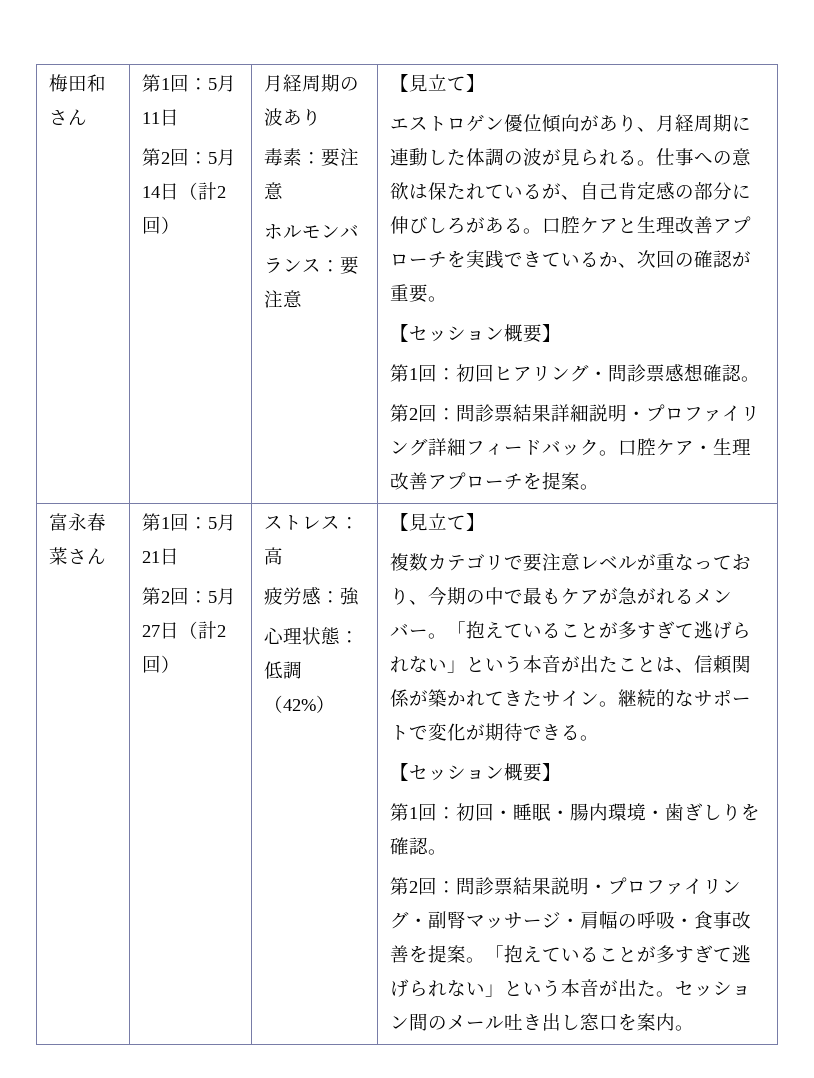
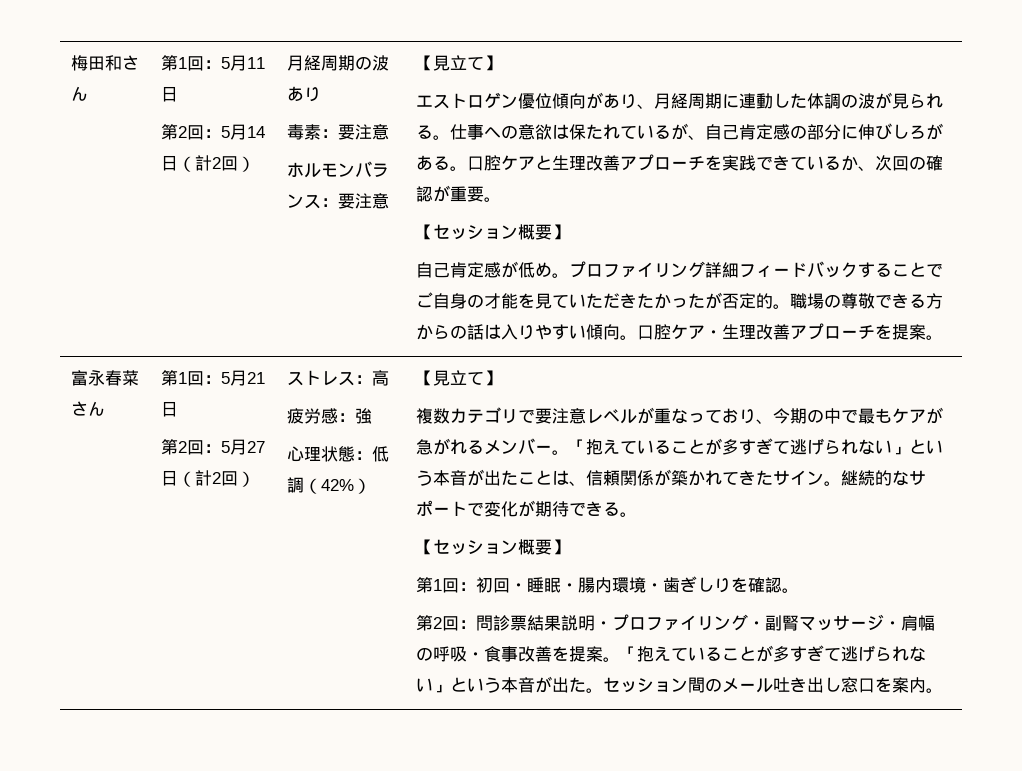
[389,363,760,382] [389,404,646,422] 第1回：初回ヒアリング・問診票感想確認。 // 第2回：問診票結果詳細説明・ -> [415,261,569,278] 自己肯定感が低め。
(599, 447) none -> [857,262,943,278] [415,292,943,309] [415,324,620,340] することでご自身の才能を見ていただきたかったが否定的。職場の尊敬できる方からの話は入りやすい傾向

